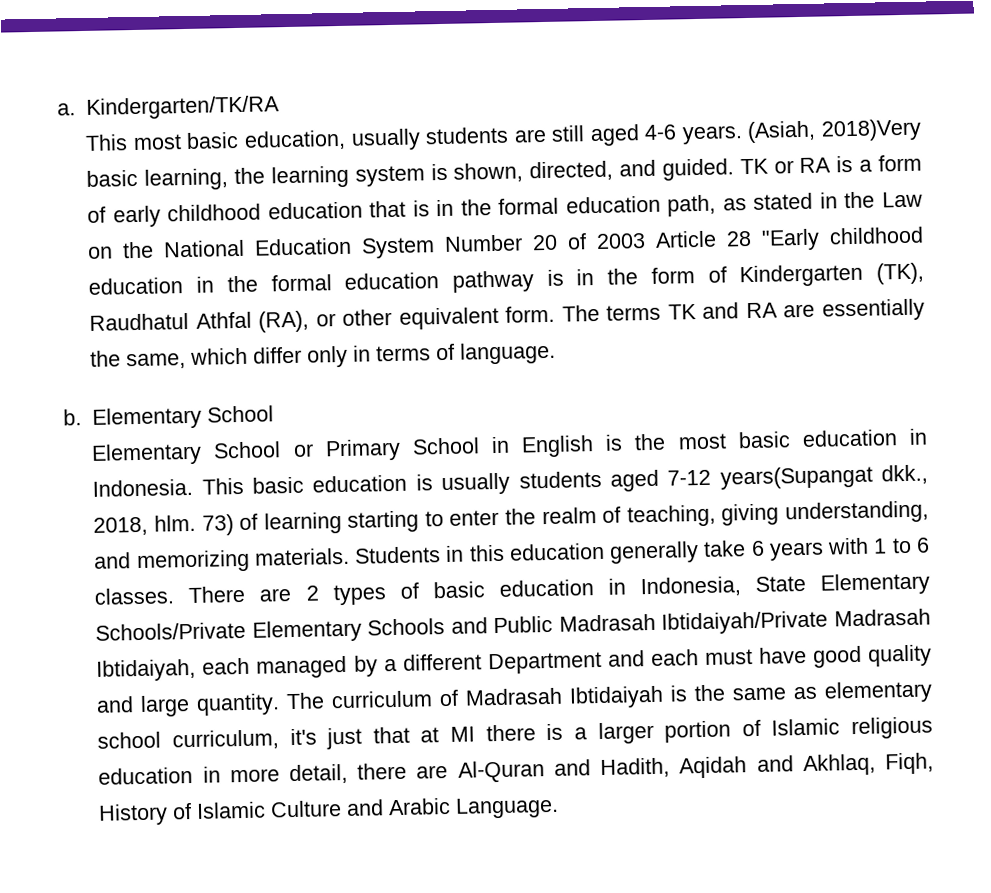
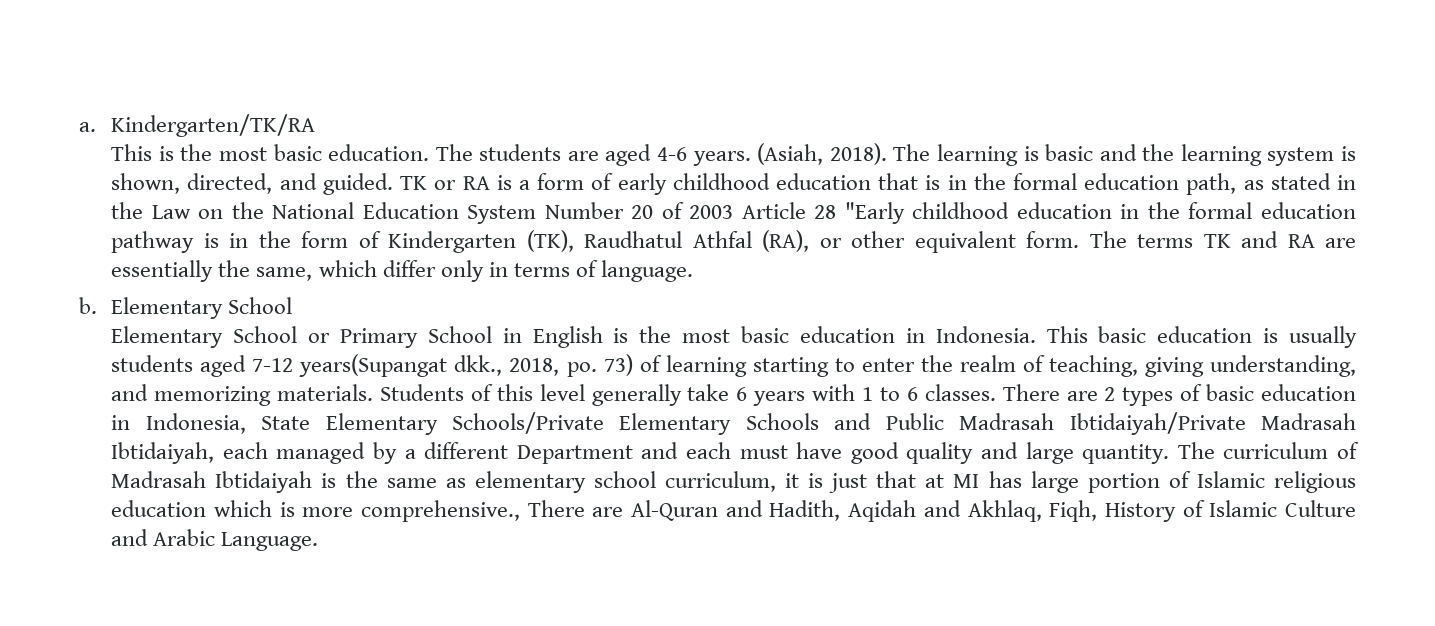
[132,128,421,151] most basic education, usually -> [158,144,473,161] is the most basic education. The
[551,125,586,142] still -> (599, 156) none
[821,118,922,142] [86,168,229,191] 2018)Very basic learning, -> [829,143,1137,166] 2018). The learning is basic and
[153,514,196,532] hlm. -> [566,362,597,377] po.
[445,542,605,562] in this education -> [470,384,585,401] of this level
[289,728,317,746] it's -> [785,473,824,488] it is
[485,721,654,745] there is a larger -> [988,471,1079,493] has large
[202,762,408,785] in more detail, there -> [213,500,585,522] which is more comprehensive., There

